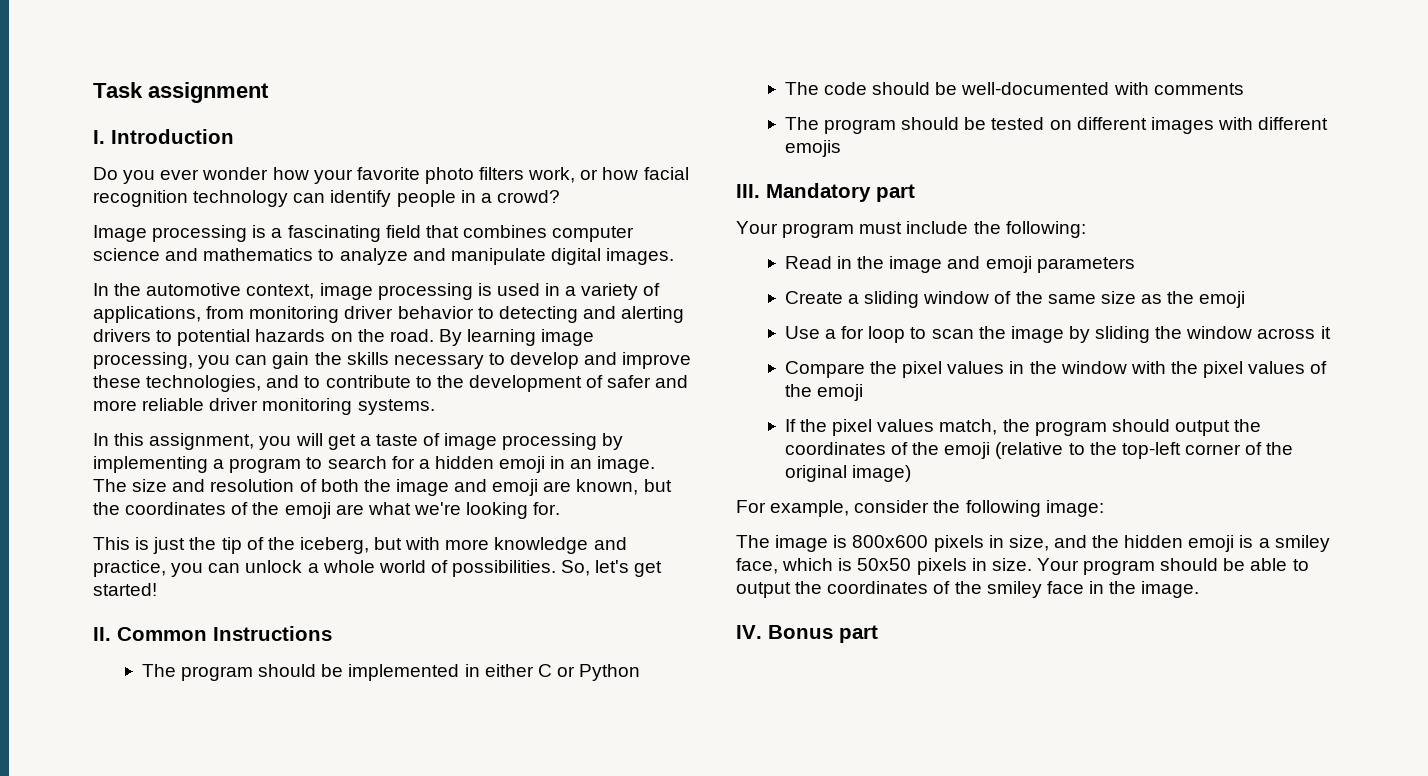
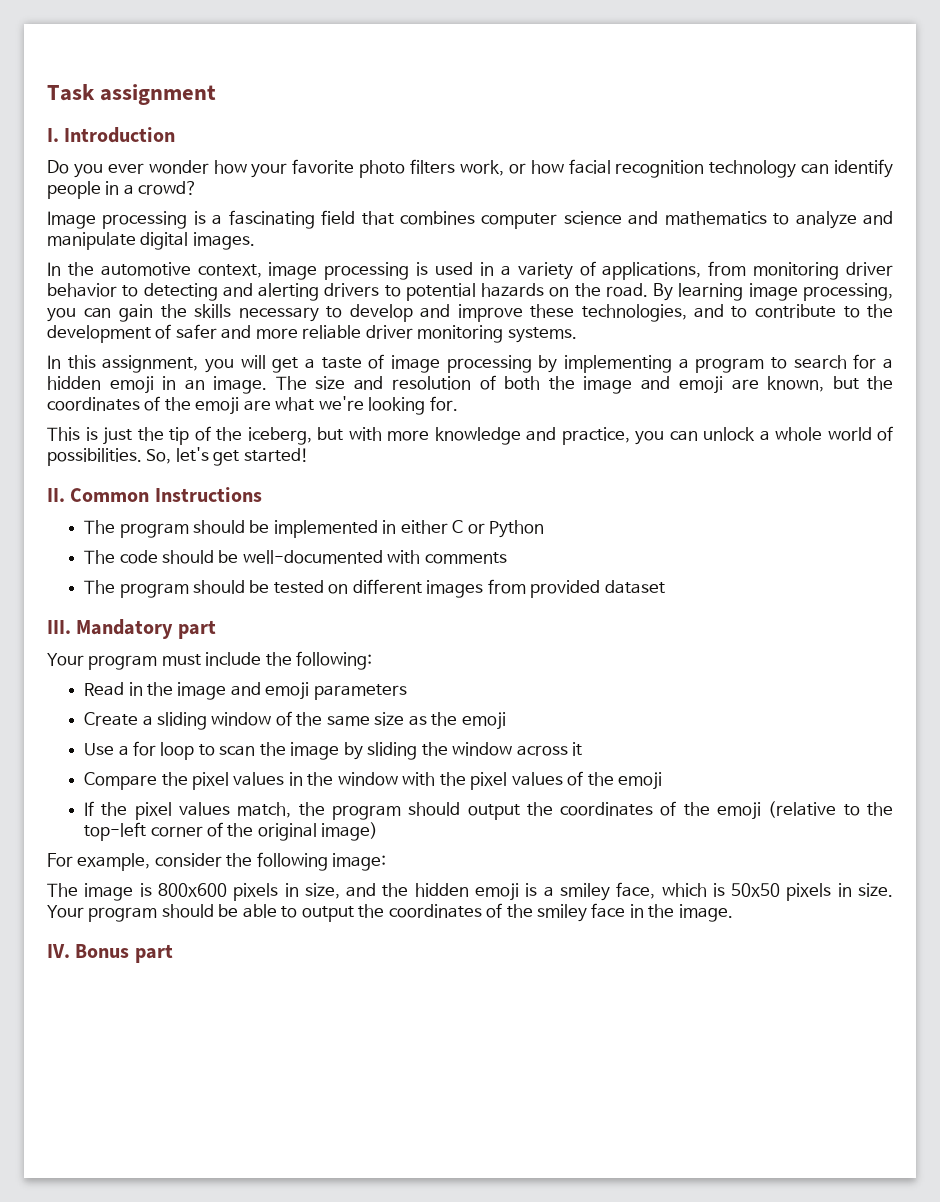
[1217,117,1329,130] [784,140,841,157] with different emojis -> [487,579,665,598] from provided dataset

